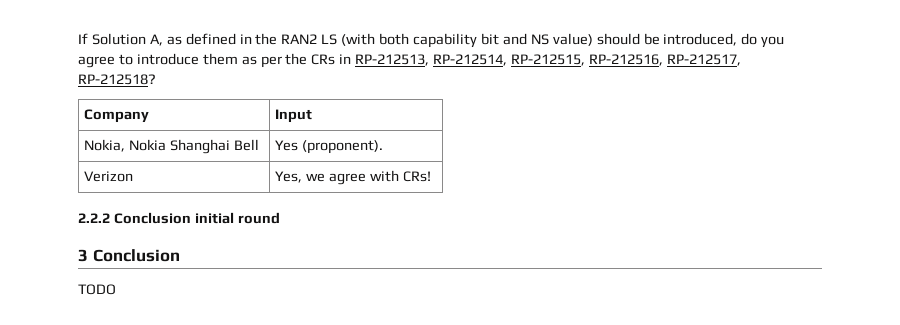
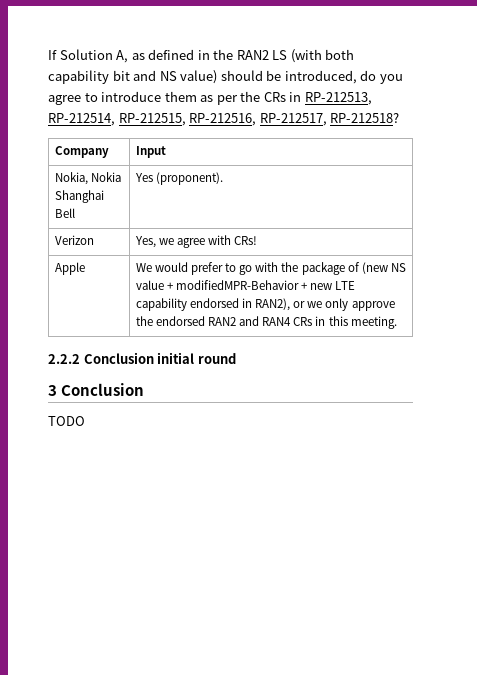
(431, 176) none -> [54,262,85,275] [135,262,406,275] [135,280,356,290] [135,298,395,311] [135,316,397,329] // Apple | We would prefer to go with the package of (new NS value + modifiedMPR-Behavior + new LTE capability endorsed in RAN2), or we only approve the endorsed RAN2 and RAN4 CRs in this meeting.

